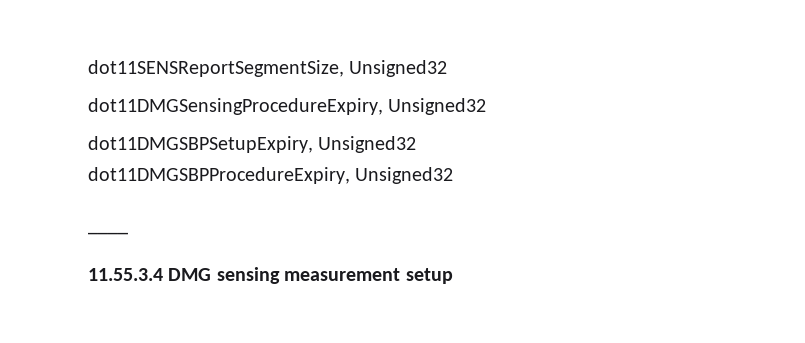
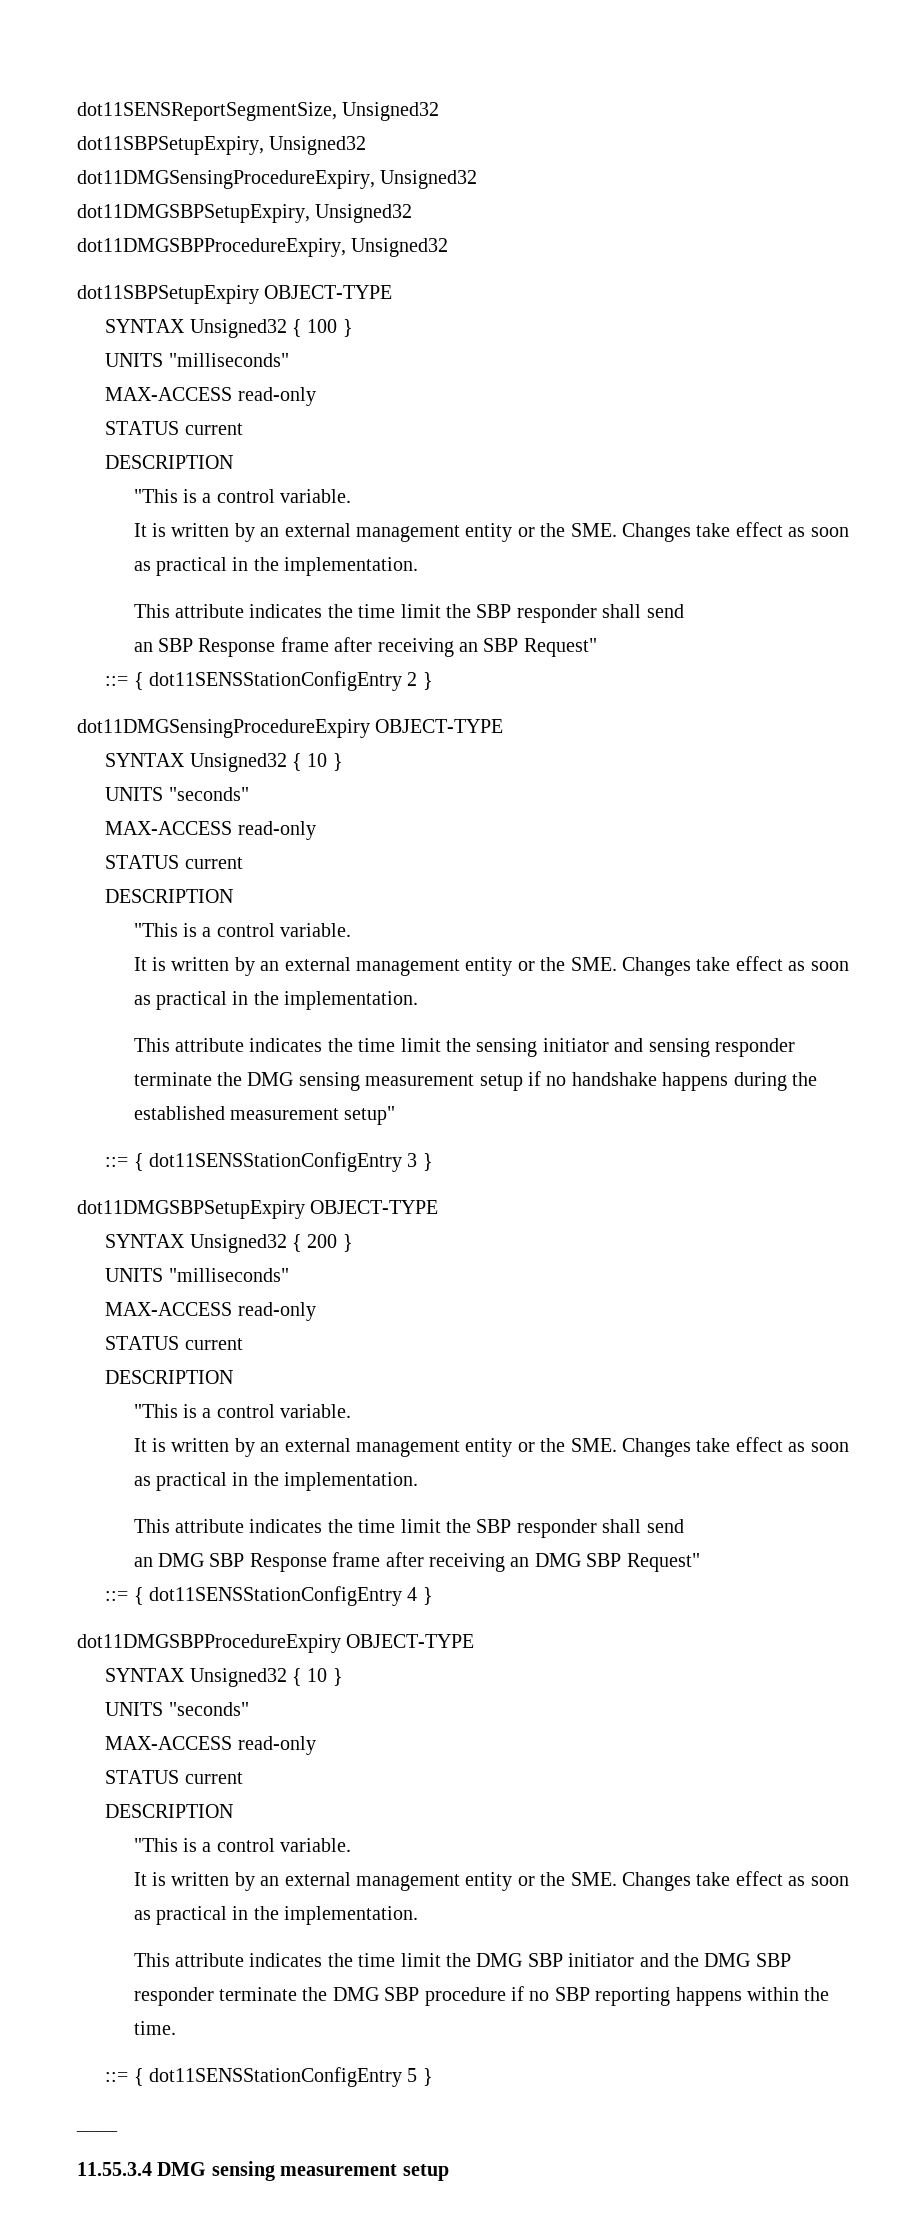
(448, 68) none -> [77,136,367,155] // dot11SBPSetupExpiry, Unsigned32
(454, 175) none -> [77,285,393,304] [105,319,353,338] [105,353,289,367] [105,387,316,406] [105,421,243,435] [105,455,234,469] [133,489,352,503] [133,522,849,542] [133,557,419,576] [133,604,684,623] [133,637,597,657] [105,671,433,691] [77,719,504,738] [105,753,343,772] [105,787,249,801] [105,821,316,840] [105,855,243,869] [105,889,234,903] [133,923,352,937] [133,956,849,976] [133,991,419,1010] [133,1038,795,1057] [133,1071,817,1091] [133,1106,396,1125] [105,1152,433,1172] [77,1200,439,1219] [105,1234,353,1253] [105,1268,289,1282] [105,1302,316,1321] [105,1336,243,1350] [105,1370,234,1384] [133,1404,352,1418] [133,1437,849,1457] [133,1472,419,1491] [133,1519,684,1538] [133,1552,700,1572] [105,1586,433,1606] [77,1634,475,1653] [105,1668,343,1687] [105,1702,249,1716] [105,1736,316,1755] [105,1770,243,1784] [105,1804,234,1818] [133,1838,352,1852] [133,1871,849,1891] [133,1906,419,1925] [133,1953,791,1967] [133,1986,830,2006] [133,2021,176,2035] [105,2067,433,2087] // dot11SBPSetupExpiry OBJECT-TYPE // SYNTAX Unsigned32 { 100 } // UNITS "milliseconds" // MAX-ACCESS read-only // STATUS current // DESCRIPTION // "This is a control variable. // It is written by an external management entity or the SME. Changes take effect as soon as practical in the implementation. // This attribute indicates the time limit the SBP responder shall send // an SBP Response frame after receiving an SBP Request" // ::= { dot11SENSStationConfigEntry 2 } // dot11DMGSensingProcedureExpiry OBJECT-TYPE // SYNTAX Unsigned32 { 10 } // UNITS "seconds" // MAX-ACCESS read-only // STATUS current // DESCRIPTION // "This is a control variable. // It is written by an external management entity or the SME. Changes take effect as soon as practical in the implementation. // This attribute indicates the time limit the sensing initiator and sensing responder terminate the DMG sensing measurement setup if no handshake happens during the established measurement setup" // ::= { dot11SENSStationConfigEntry 3 } // dot11DMGSBPSetupExpiry OBJECT-TYPE // SYNTAX Unsigned32 { 200 } // UNITS "milliseconds" // MAX-ACCESS read-only // STATUS current // DESCRIPTION // "This is a control variable. // It is written by an external management entity or the SME. Changes take effect as soon as practical in the implementation. // This attribute indicates the time limit the SBP responder shall send // an DMG SBP Response frame after receiving an DMG SBP Request" // ::= { dot11SENSStationConfigEntry 4 } // dot11DMGSBPProcedureExpiry OBJECT-TYPE // SYNTAX Unsigned32 { 10 } // UNITS "seconds" // MAX-ACCESS read-only // STATUS current // DESCRIPTION // "This is a control variable. // It is written by an external management entity or the SME. Changes take effect as soon as practical in the implementation. // This attribute indicates the time limit the DMG SBP initiator and the DMG SBP responder terminate the DMG SBP procedure if no SBP reporting happens within the time. // ::= { dot11SENSStationConfigEntry 5 }

